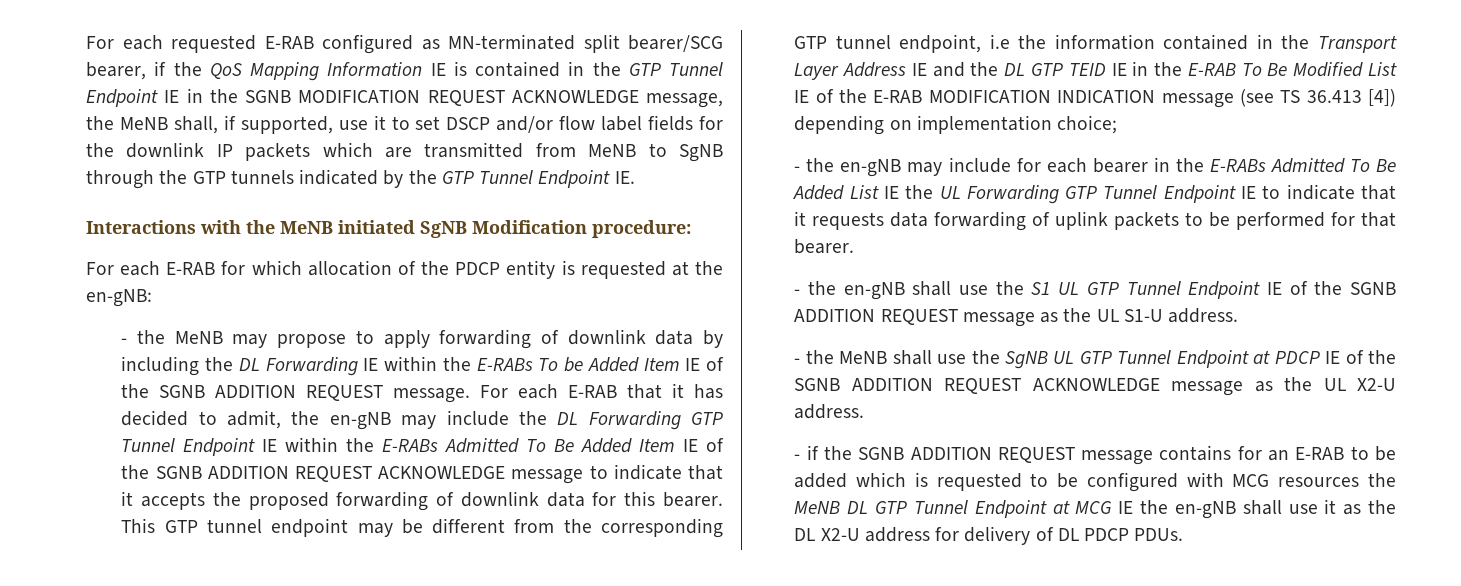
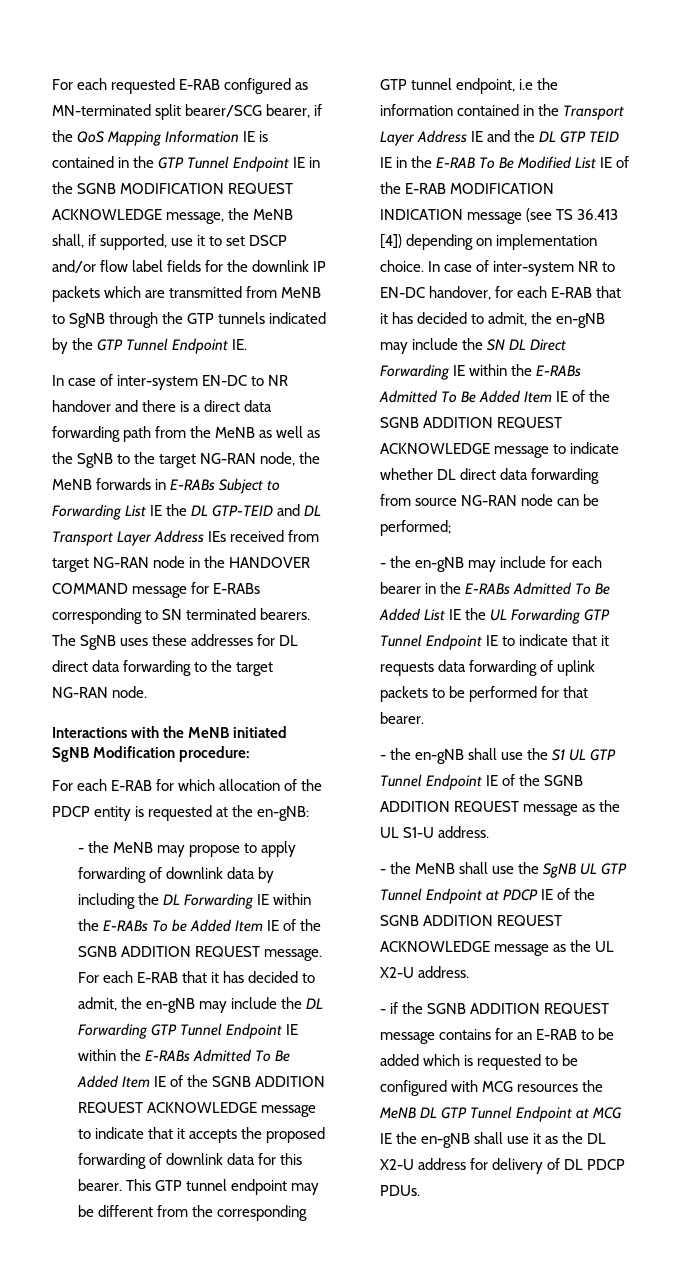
(635, 177) none -> [52,374,289,390] [52,400,273,412] [52,426,321,442] [52,452,321,468] [52,478,281,494] [52,504,322,520] [52,530,320,546] [52,556,311,572] [52,582,261,598] [52,608,311,624] [52,634,299,650] [52,660,274,676] [52,686,148,698] // In case of inter-system EN-DC to NR handover and there is a direct data forwarding path from the MeNB as well as the SgNB to the target NG-RAN node, the MeNB forwards in E-RABs Subject to Forwarding List IE the DL GTP-TEID and DL Transport Layer Address IEs received from target NG-RAN node in the HANDOVER COMMAND message for E-RABs corresponding to SN terminated bearers. The SgNB uses these addresses for DL direct data forwarding to the target NG-RAN node.
[1057,115,1118,134] choice; -> [379,260,616,276] [379,286,622,300] [379,312,606,328] [379,338,567,354] [379,364,582,380] [378,390,611,403] [379,417,562,428] [379,442,620,458] [379,468,600,484] [379,494,600,506] [379,520,451,536] choice. In case of inter-system NR to EN-DC handover, for each E-RAB that it has decided to admit, the en-gNB may include the SN DL Direct Forwarding IE within the E-RABs Admitted To Be Added Item IE of the SGNB ADDITION REQUEST ACKNOWLEDGE message to indicate whether DL direct data forwarding from source NG-RAN node can be performed;

